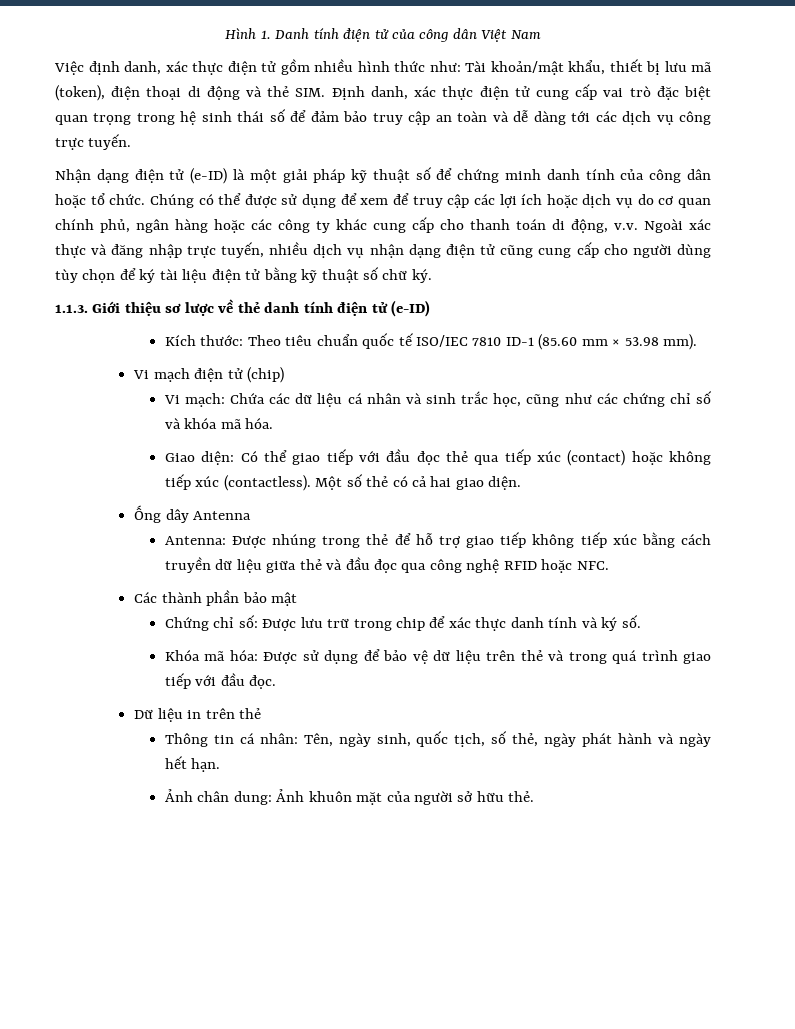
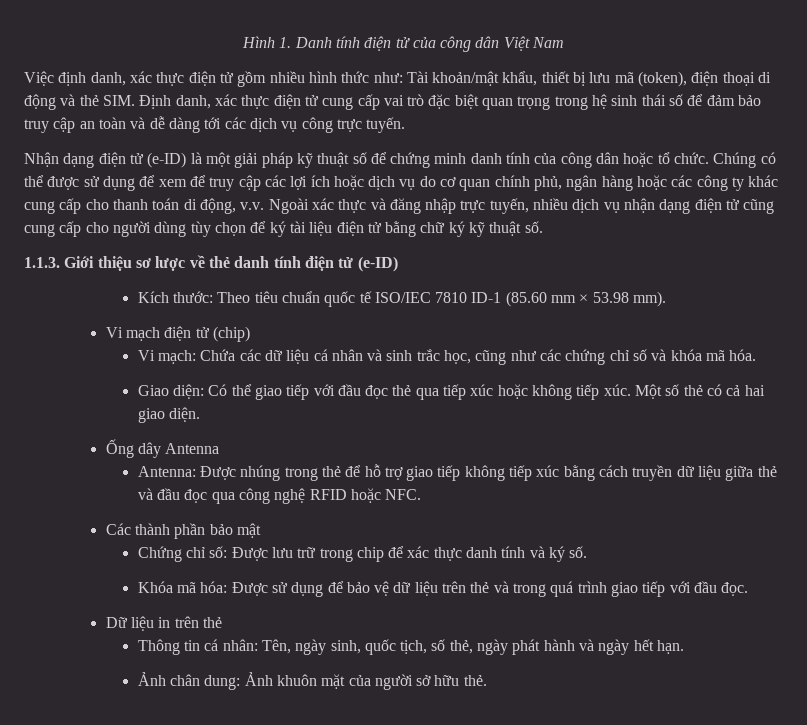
[301,267,432,283] kỹ thuật số chữ ký. -> [420,221,543,237] chữ ký kỹ thuật số.
[567,450,626,466] (contact) -> (494, 390) none
[195,475,311,491] xúc (contactless). -> [603,384,631,396] xúc.

